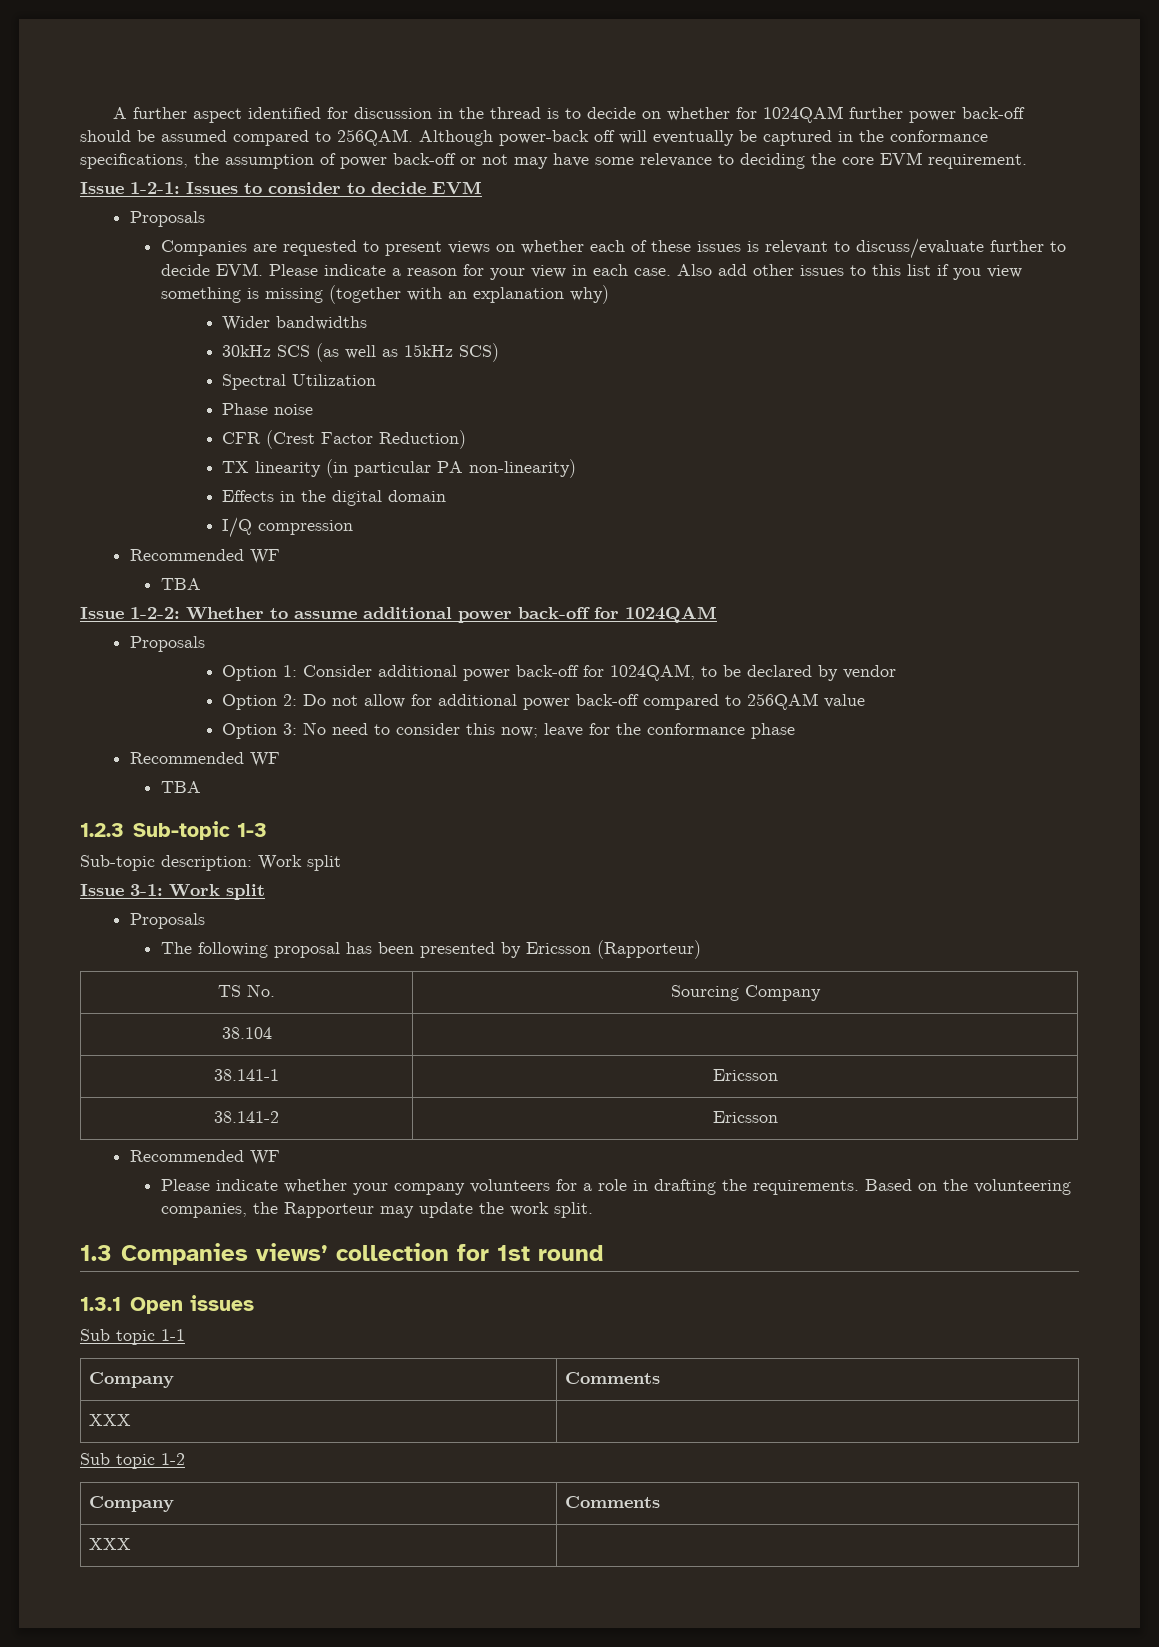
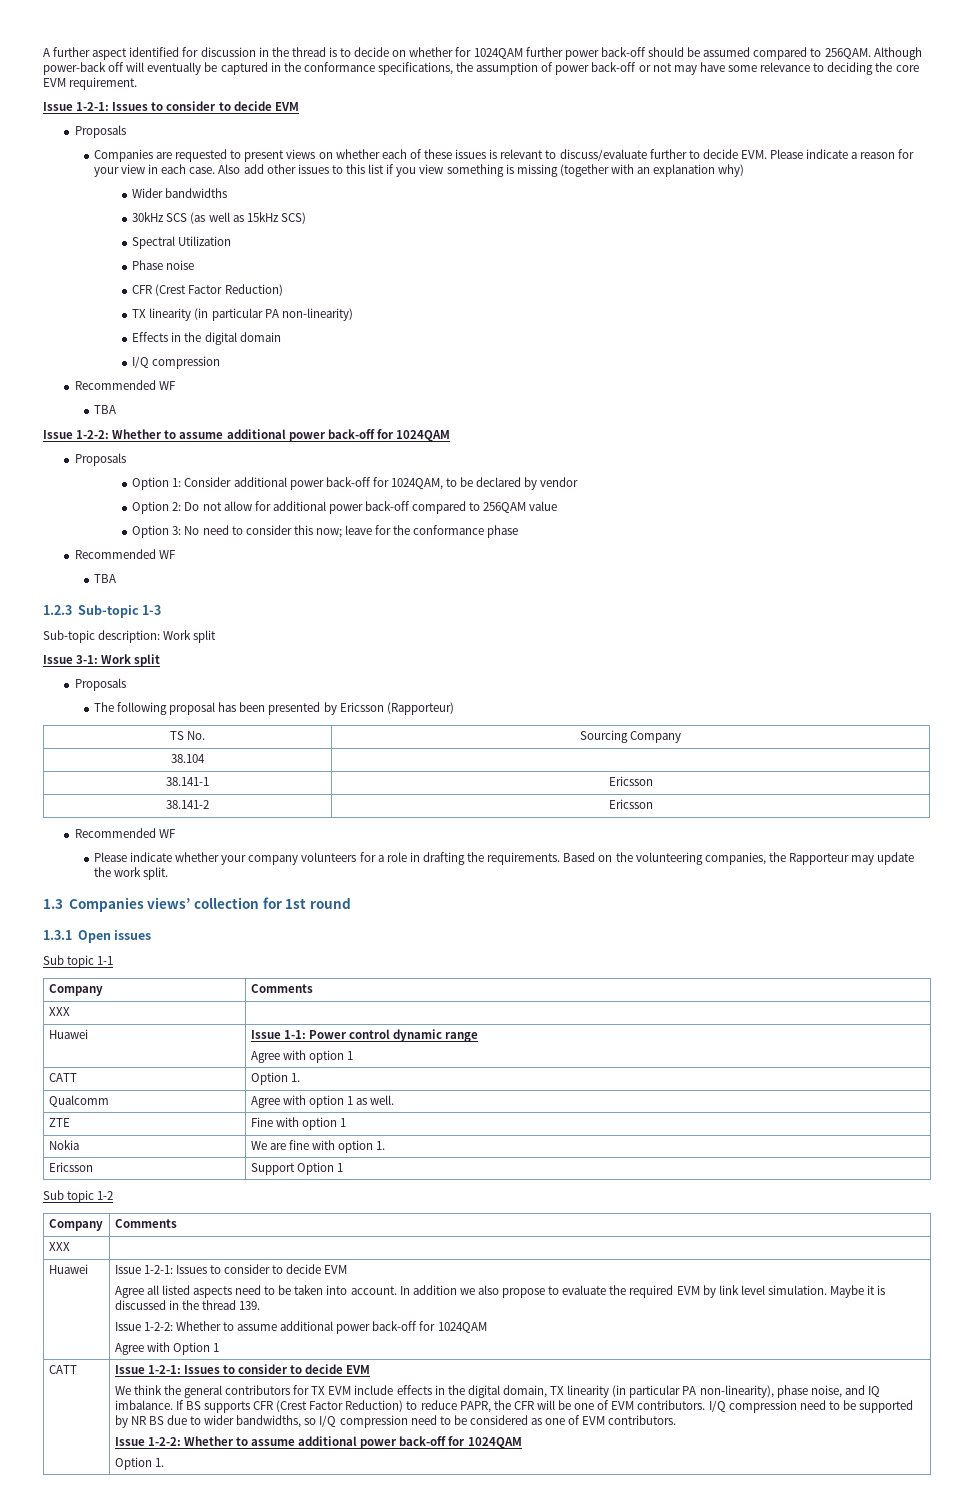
(132, 1420) none -> [48,1029,88,1039] [250,1029,479,1042] [250,1050,353,1063] [48,1073,77,1082] [250,1072,300,1085] [48,1095,109,1107] [250,1095,395,1108] [48,1118,70,1127] [250,1117,346,1130] [48,1140,79,1150] [250,1140,386,1153] [48,1162,93,1172] [250,1162,343,1175] // Huawei | Issue 1-1: Power control dynamic range // Agree with option 1 // CATT | Option 1. // Qualcomm | Agree with option 1 as well. // ZTE | Fine with option 1 // Nokia | We are fine with option 1. // Ericsson | Support Option 1
(132, 1544) none -> [48,1264,88,1274] [114,1264,348,1274] [114,1285,886,1298] [114,1300,261,1310] [114,1321,487,1334] [114,1342,219,1355] [48,1365,77,1374] [114,1364,371,1374] [114,1385,881,1398] [114,1400,914,1413] [114,1415,677,1428] [114,1436,522,1449] [114,1457,164,1470] // Huawei | Issue 1-2-1: Issues to consider to decide EVM // Agree all listed aspects need to be taken into account. In addition we also propose to evaluate the required EVM by link level simulation. Maybe it is discussed in the thread 139. // Issue 1-2-2: Whether to assume additional power back-off for 1024QAM // Agree with Option 1 // CATT | Issue 1-2-1: Issues to consider to decide EVM // We think the general contributors for TX EVM include effects in the digital domain, TX linearity (in particular PA non-linearity), phase noise, and IQ imbalance. If BS supports CFR (Crest Factor Reduction) to reduce PAPR, the CFR will be one of EVM contributors. I/Q compression need to be supported by NR BS due to wider bandwidths, so I/Q compression need to be considered as one of EVM contributors. // Issue 1-2-2: Whether to assume additional power back-off for 1024QAM // Option 1.

